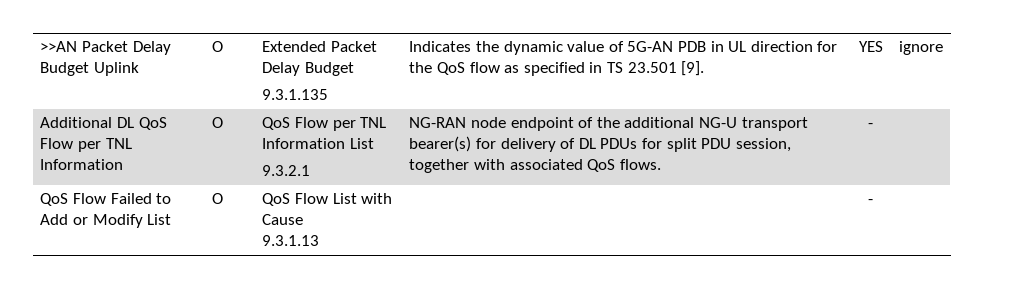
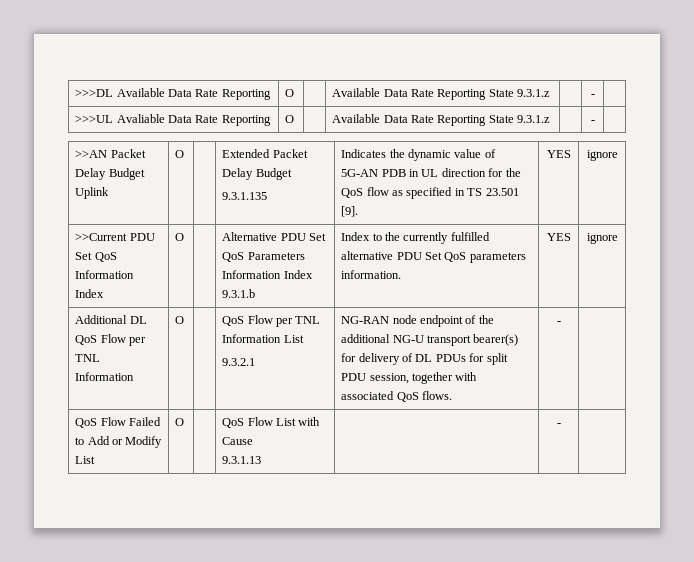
(40, 46) none -> [75,88,271,100] [285,89,295,97] [332,88,551,100] [590,94,595,97] [75,114,271,126] [285,115,295,123] [332,114,551,126] [590,120,595,123] >>>DL Available Data Rate Reporting | O | | Available Data Rate Reporting State 9.3.1.z | | - | // >>>UL Avaliable Data Rate Reporting | O | | Available Data Rate Reporting State 9.3.1.z | | - | //
(943, 48) none -> [75,233,155,241] [75,252,117,262] [75,270,135,279] [75,289,105,298] [175,233,185,241] [222,232,327,241] [222,252,305,262] [222,270,313,279] [222,289,256,298] [341,232,490,244] [341,251,526,263] [341,270,402,279] [546,233,571,241] [586,233,618,244] // >>Current PDU Set QoS Information Index | O | | Alternative PDU Set QoS Parameters Information Index 9.3.1.b | Index to the currently fulfilled alternative PDU Set QoS parameters information. | YES | ignore

